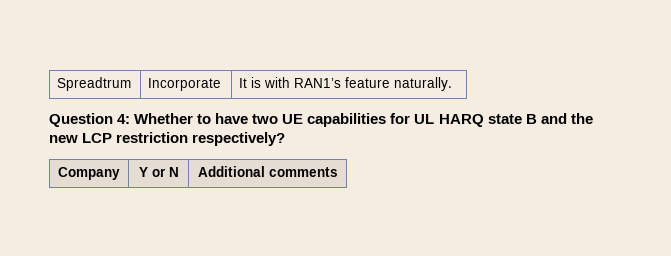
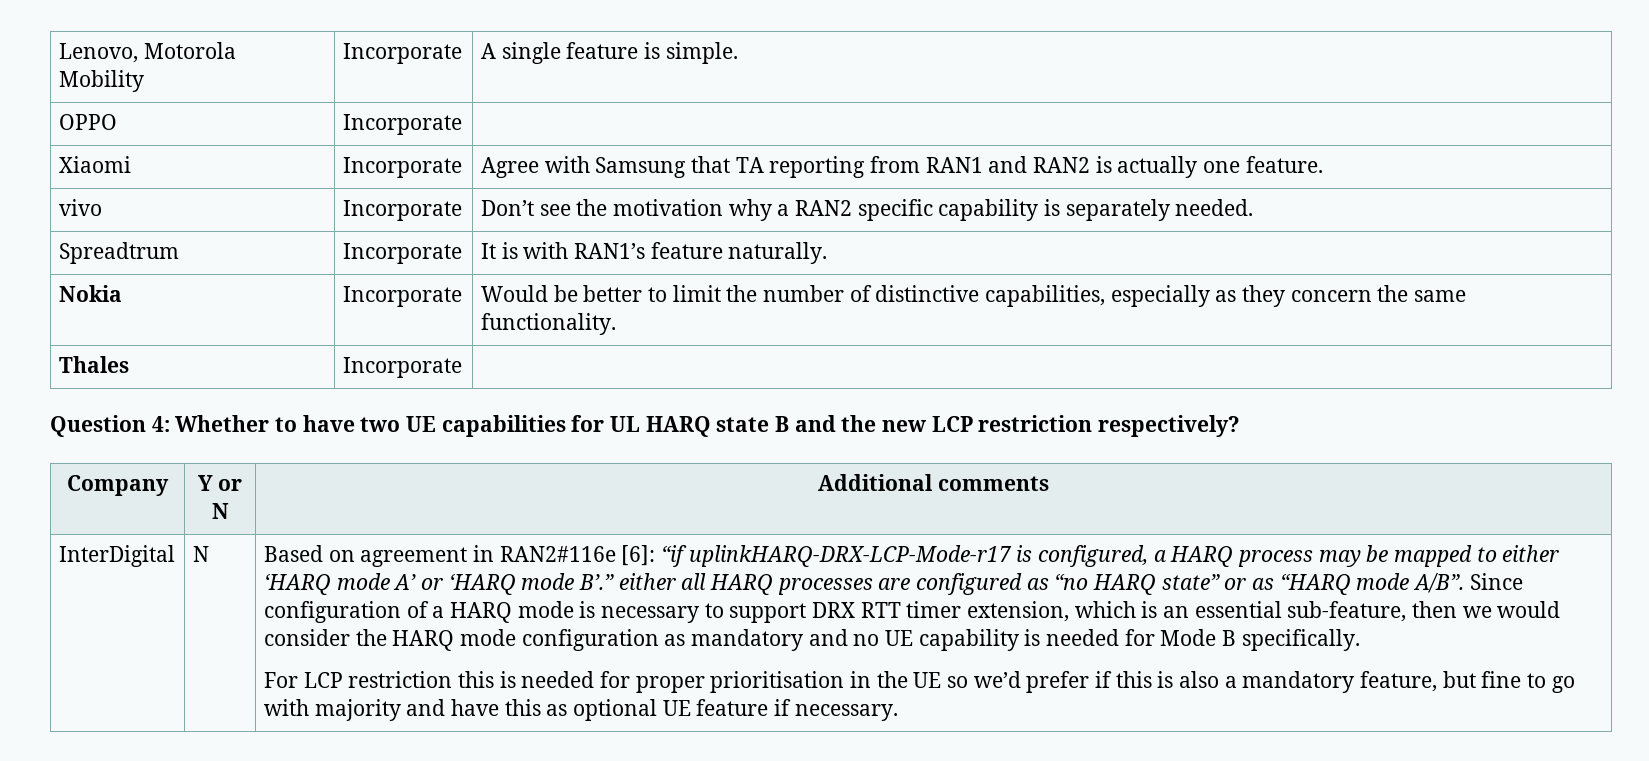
(57, 84) none -> [58,42,236,63] [58,70,144,92] [342,43,462,64] [480,42,738,64] [58,114,117,130] [342,114,462,135] [58,156,131,173] [342,157,462,178] [480,156,1323,178] [58,199,102,216] [342,200,462,221] [480,199,1254,221] Lenovo, Motorola Mobility | Incorporate | A single feature is simple. // OPPO | Incorporate | // Xiaomi | Incorporate | Agree with Samsung that TA reporting from RAN1 and RAN2 is actually one feature. // vivo | Incorporate | Don’t see the motivation why a RAN2 specific capability is separately needed. //
(453, 84) none -> [58,285,122,302] [342,286,462,307] [480,285,1466,307] [480,313,616,335] [58,356,129,373] [342,357,462,378] // Nokia | Incorporate | Would be better to limit the number of distinctive capabilities, especially as they concern the same functionality. // Thales | Incorporate |
(338, 172) none -> [58,545,175,567] [192,546,209,562] [263,545,1560,567] [263,573,1523,595] [263,601,1561,623] [263,629,1360,651] [263,671,1575,693] [263,699,898,721] // InterDigital | N | Based on agreement in RAN2#116e [6]: “if uplinkHARQ-DRX-LCP-Mode-r17 is configured, a HARQ process may be mapped to either ‘HARQ mode A’ or ‘HARQ mode B’.” either all HARQ processes are configured as “no HARQ state” or as “HARQ mode A/B”. Since configuration of a HARQ mode is necessary to support DRX RTT timer extension, which is an essential sub-feature, then we would consider the HARQ mode configuration as mandatory and no UE capability is needed for Mode B specifically. // For LCP restriction this is needed for proper prioritisation in the UE so we’d prefer if this is also a mandatory feature, but fine to go with majority and have this as optional UE feature if necessary.

